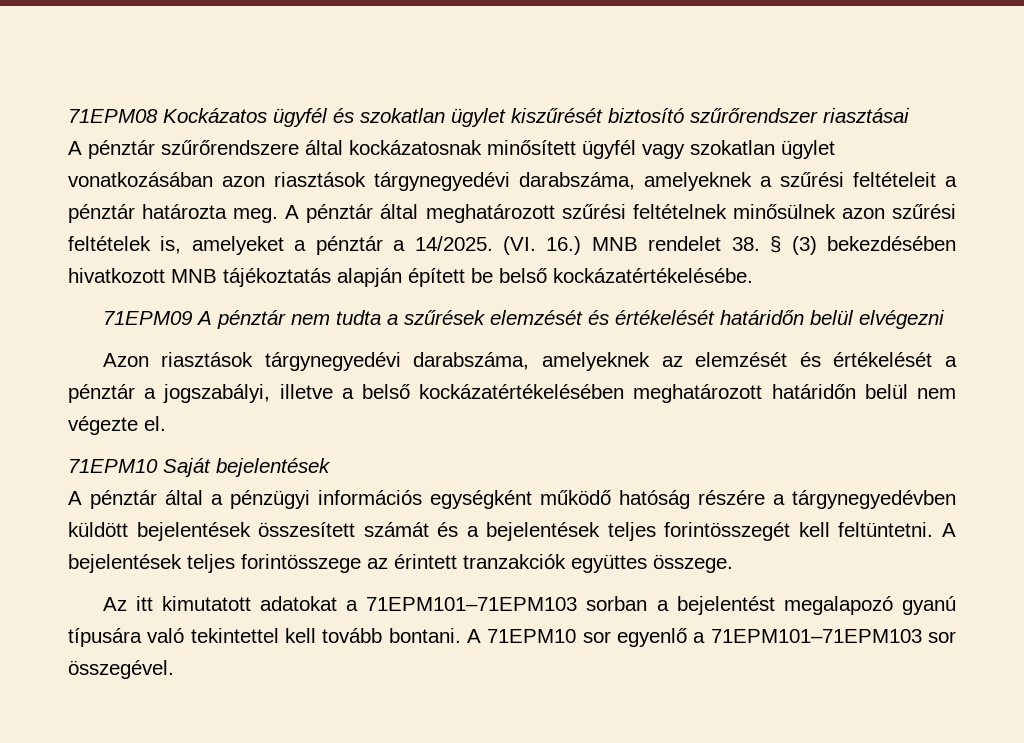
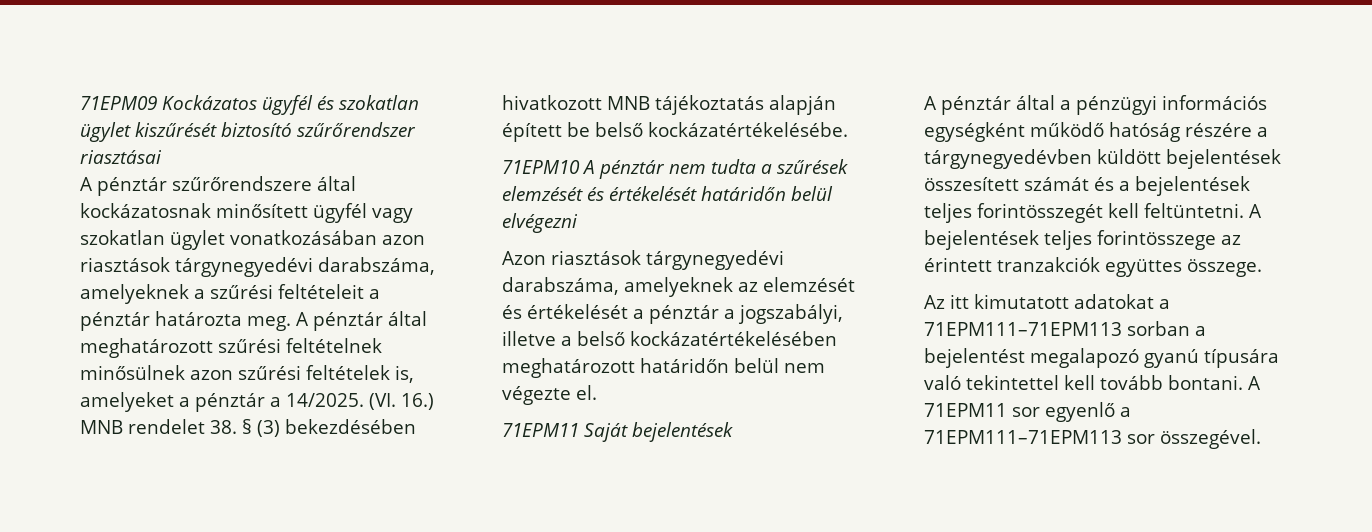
[68,109,158,123] 71EPM08 -> [80,96,157,110] 71EPM09
[102,311,192,325] 71EPM09 -> [502,160,580,174] 71EPM10
[68,459,158,473] 71EPM10 -> [502,423,579,437] 71EPM11
[366,597,578,611] 71EPM101–71EPM103 -> [924,322,1122,336] 71EPM111–71EPM113
[487,629,577,643] 71EPM10 -> [924,403,1007,417] 71EPM11
[710,629,922,643] 71EPM101–71EPM103 -> [924,430,1122,444] 71EPM111–71EPM113

